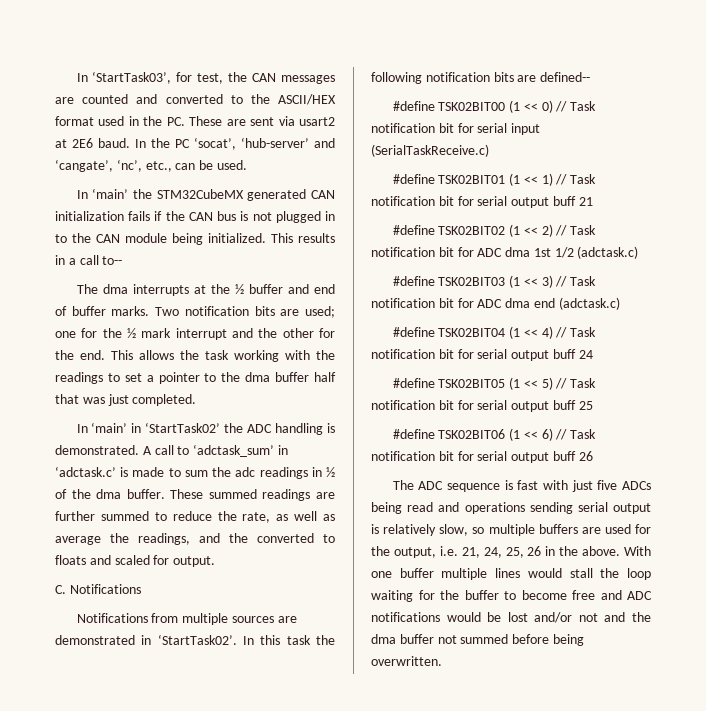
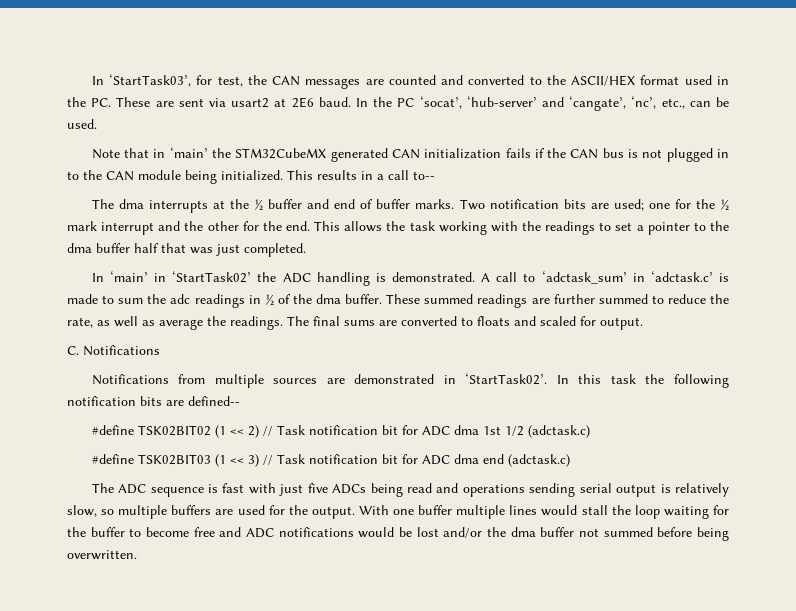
[76,190,88,199] In -> [91,148,166,159] Note that in
[138,533,248,545] readings, and the -> [230,316,397,330] readings. The final sums are
[392,100,597,113] [371,123,541,135] [371,144,489,157] [392,173,597,186] [371,196,593,208] // #define TSK02BIT00 (1 << 0) // Task notification bit for serial input (SerialTaskReceive.c) // #define TSK02BIT01 (1 << 1) // Task notification bit for serial output buff 21 -> (240, 401) none
[392,326,597,339] [371,349,593,361] [392,377,597,390] [371,400,593,412] [392,428,597,441] [371,451,593,463] // #define TSK02BIT04 (1 << 4) // Task notification bit for serial output buff 24 // #define TSK02BIT05 (1 << 5) // Task notification bit for serial output buff 25 // #define TSK02BIT06 (1 << 6) // Task notification bit for serial output buff 26 -> (570, 460) none
[393,546,621,558] output, i.e. 21, 24, 25, 26 in the above. -> [311,506,355,519] output.
[578,612,626,622] not and -> (483, 532) none

